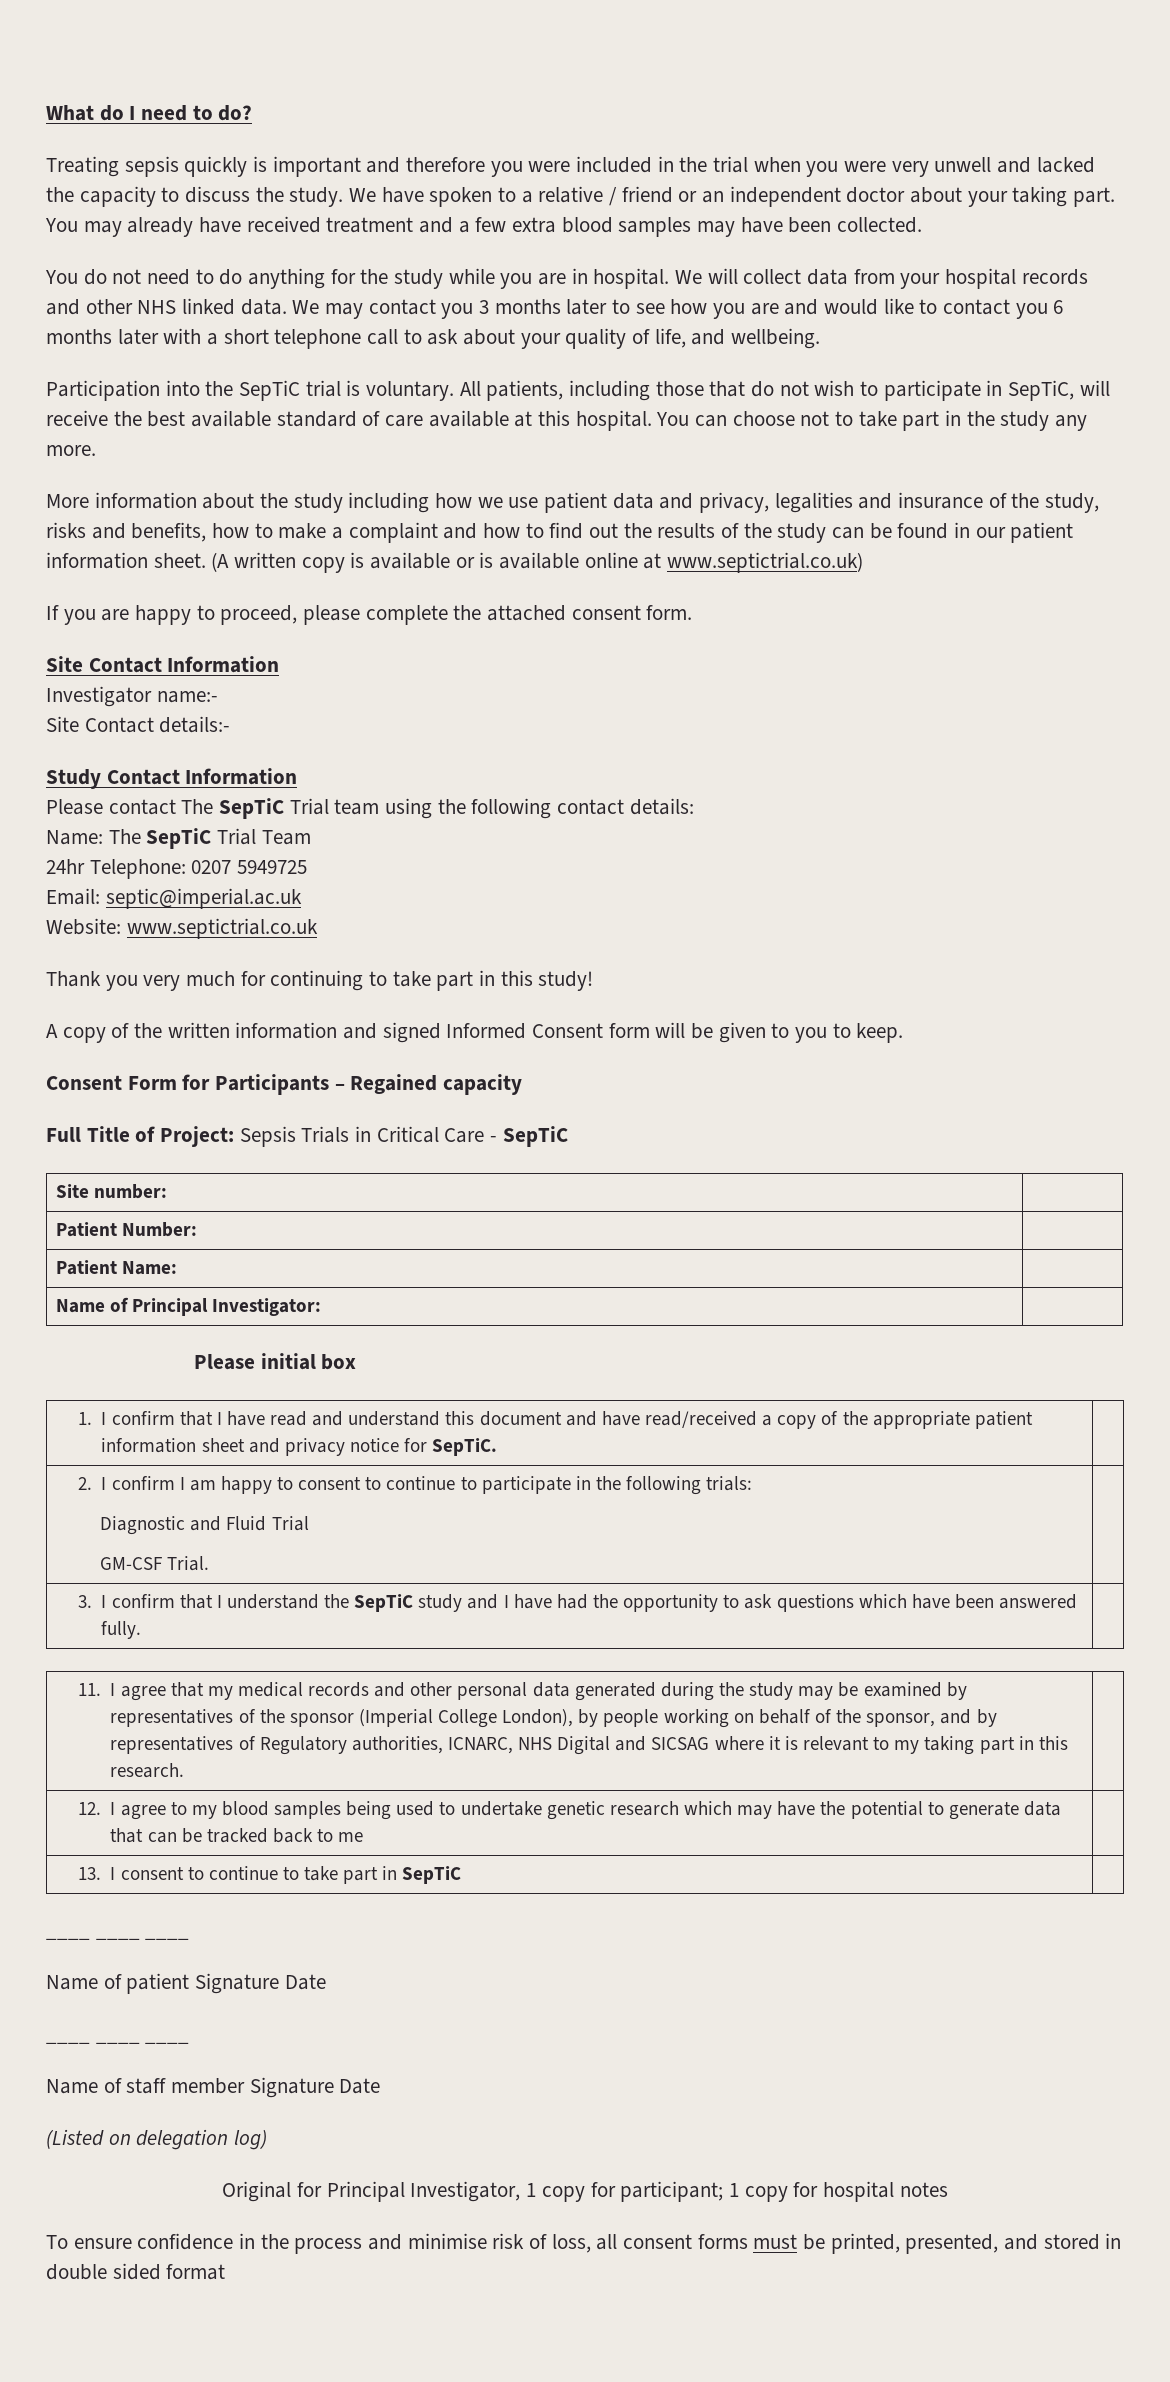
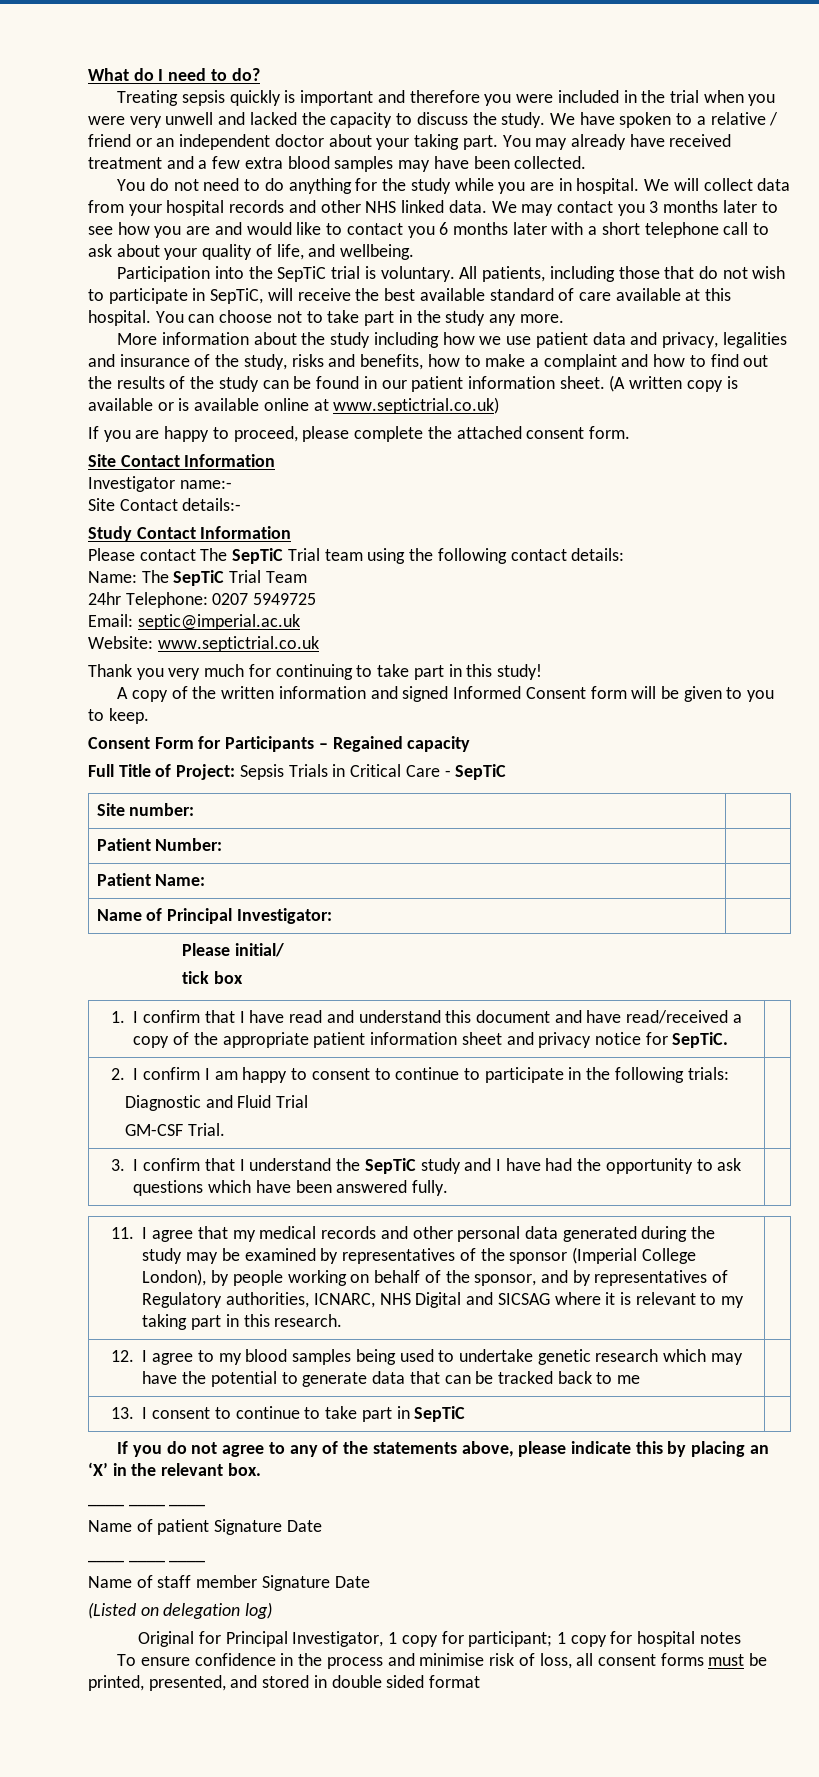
[260,1353,316,1370] initial -> [234,943,284,957] [181,971,209,984] initial/ // tick
(462, 1875) none -> [117,1441,769,1457] [88,1462,261,1476] // If you do not agree to any of the statements above, please indicate this by placing an ‘X’ in the relevant box.

